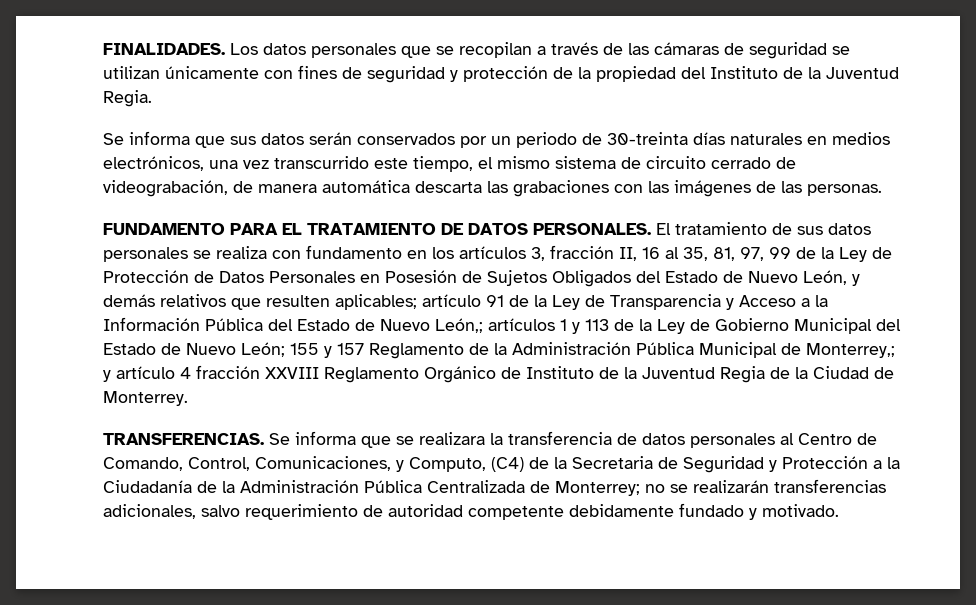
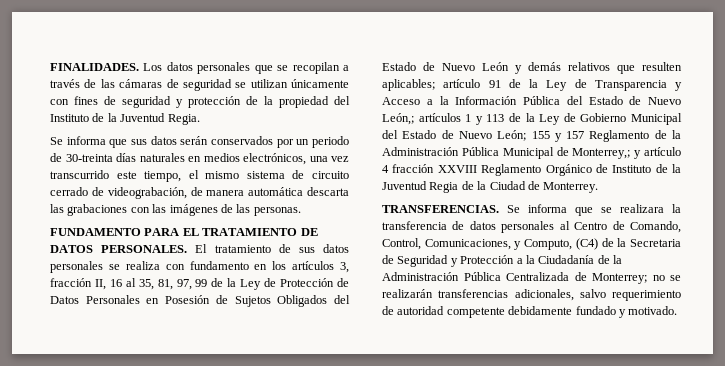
[803,270,847,285] León, -> [482,62,509,71] León

